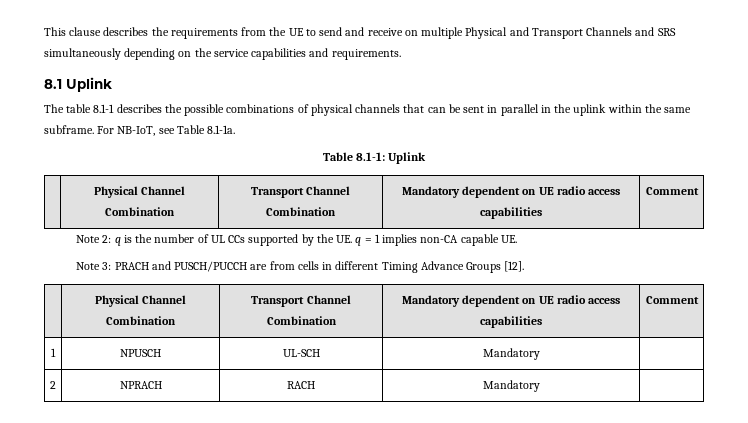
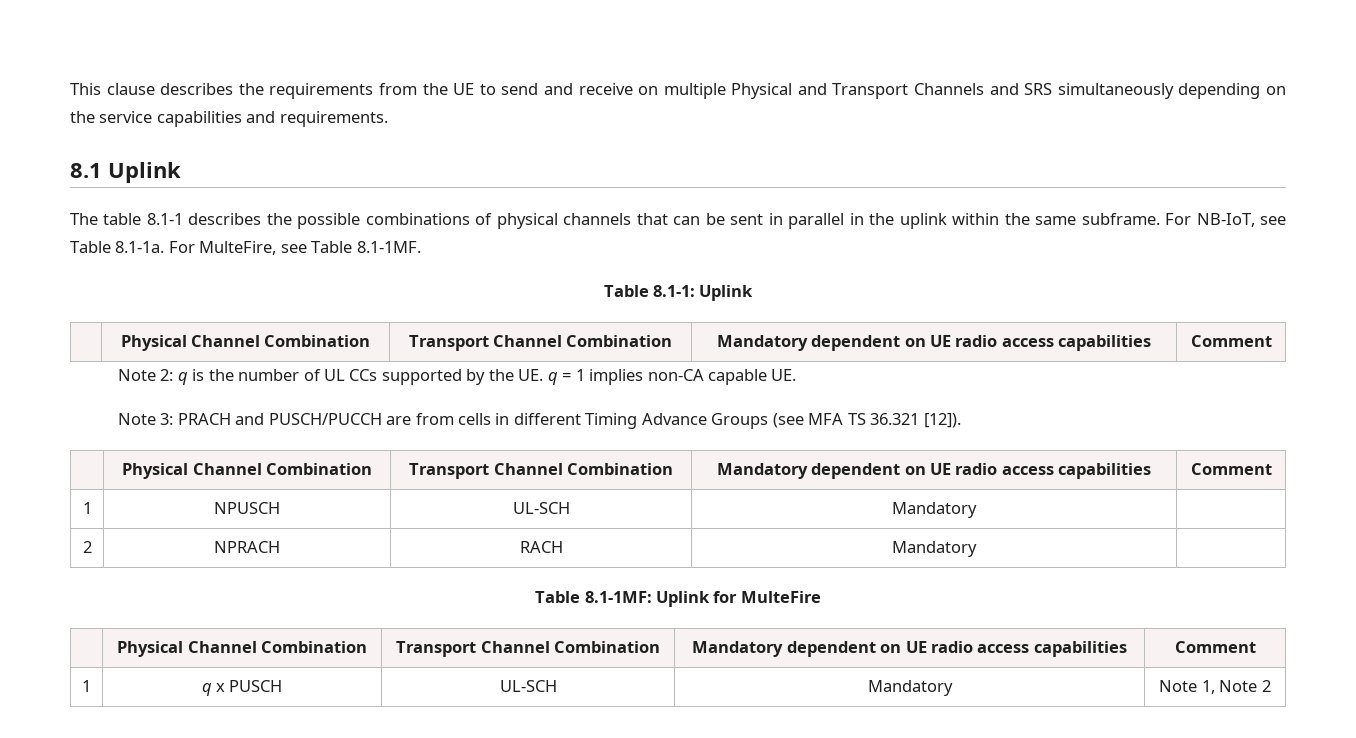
(236, 129) none -> [168,241,421,255] For MulteFire, see Table 8.1-1MF.
[504,261,525,272] [12]. -> [772,413,961,428] (see MFA TS 36.321 [12]).
(540, 386) none -> [535,591,821,607] [117,641,367,657] [396,641,660,657] [692,641,1127,657] [1174,641,1256,653] [82,680,91,692] [201,680,283,696] [499,680,557,692] [867,680,953,696] [1159,680,1271,694] // Table 8.1-1MF: Uplink for MulteFire // | Physical Channel Combination | Transport Channel Combination | Mandatory dependent on UE radio access capabilities | Comment // 1 | q x PUSCH | UL-SCH | Mandatory | Note 1, Note 2

